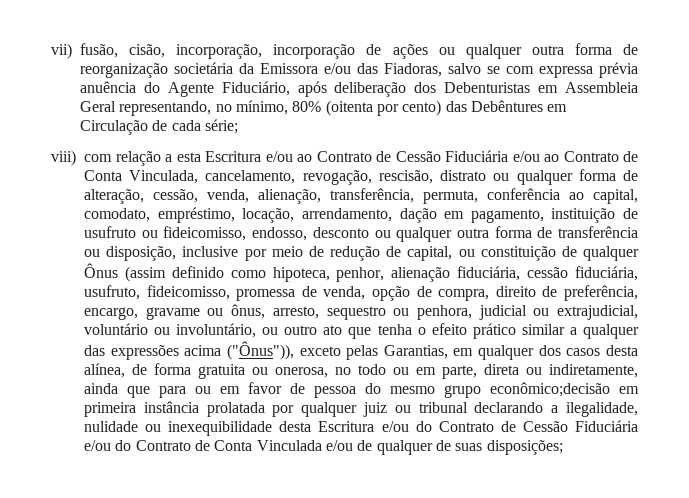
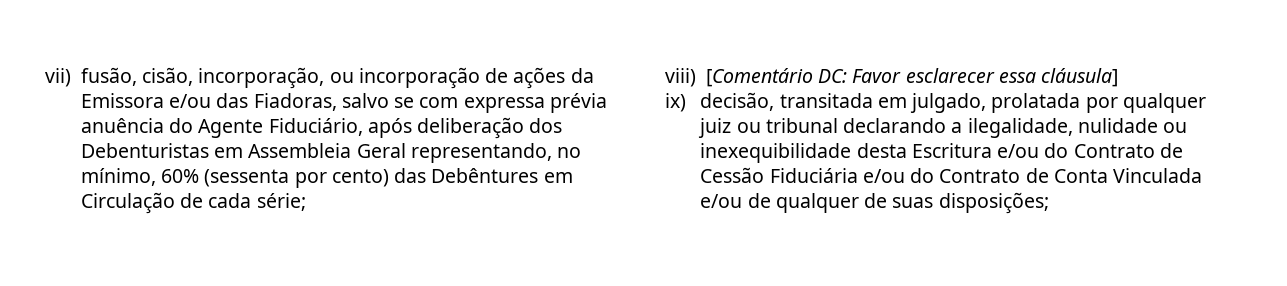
(263, 51) none -> [329,72,354,83] ou
[438,43,639,59] [80,62,233,78] ou qualquer outra forma de reorganização societária -> (566, 78) none
[292,100,373,116] 80% (oitenta -> [161,169,290,187] 60% (sessenta
[84,150,638,166] [84,169,638,185] [84,188,638,204] [84,207,638,223] [84,226,638,242] [84,246,640,261] [84,263,639,282] [84,285,639,301] [84,304,638,320] [84,323,640,339] [84,341,638,360] [84,363,638,379] [84,382,639,398] [84,401,199,417] com relação a esta Escritura e/ou ao Contrato de Cessão Fiduciária e/ou ao Contrato de Conta Vinculada, cancelamento, revogação, rescisão, distrato ou qualquer forma de alteração, cessão, venda, alienação, transferência, permuta, conferência ao capital, comodato, empréstimo, locação, arrendamento, dação em pagamento, instituição de usufruto ou fideicomisso, endosso, desconto ou qualquer outra forma de transferência ou disposição, inclusive por meio de redução de capital, ou constituição de qualquer Ônus (assim definido como hipoteca, penhor, alienação fiduciária, cessão fiduciária, usufruto, fideicomisso, promessa de venda, opção de compra, direito de preferência, encargo, gravame ou ônus, arresto, sequestro ou penhora, judicial ou extrajudicial, voluntário ou involuntário, ou outro ato que tenha o efeito prático similar a qualquer das expressões acima ("Ônus")), exceto pelas Garantias, em qualquer dos casos desta alínea, de forma gratuita ou onerosa, no todo ou em parte, direta ou indiretamente, ainda que para ou em favor de pessoa do mesmo grupo econômico;decisão em primeira instância -> [705,68,1119,87] [665,92,987,113] [Comentário DC: Favor esclarecer essa cláusula] // ix) decisão, transitada em julgado,

